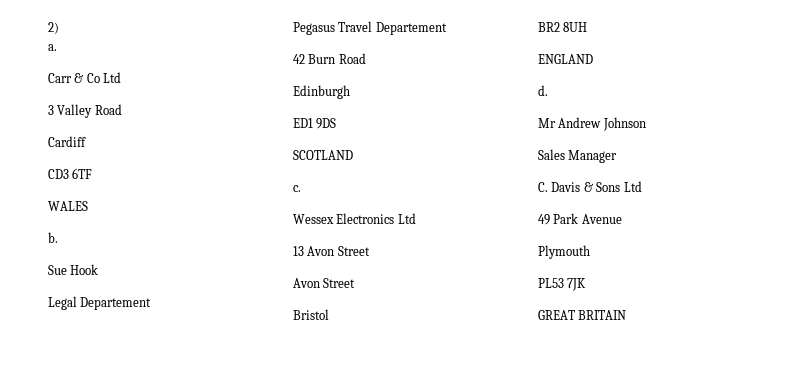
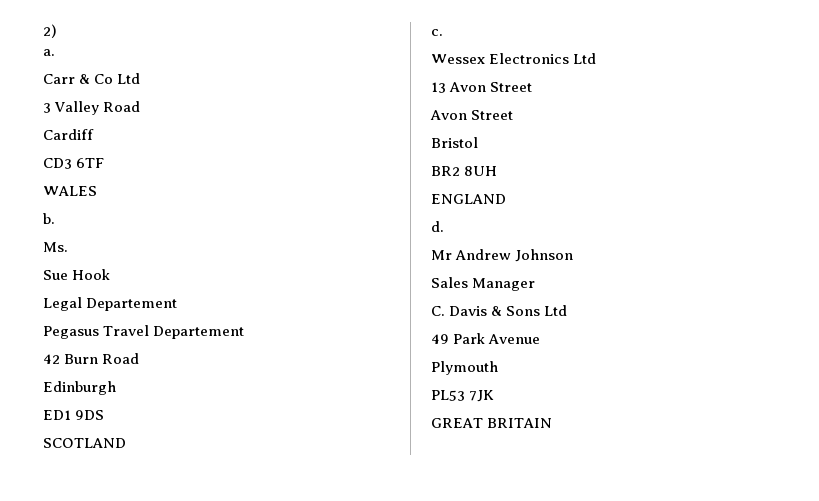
(58, 237) none -> [43,242,68,252] // Ms.

